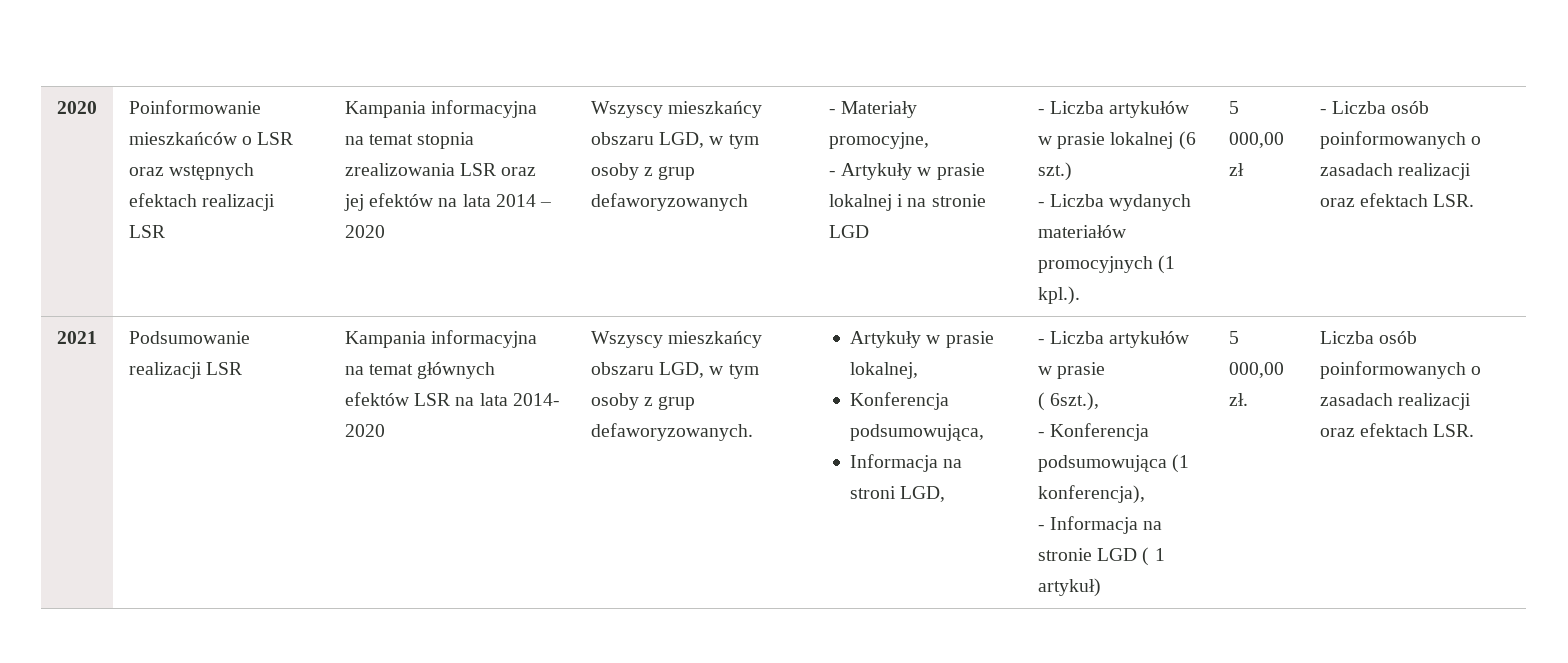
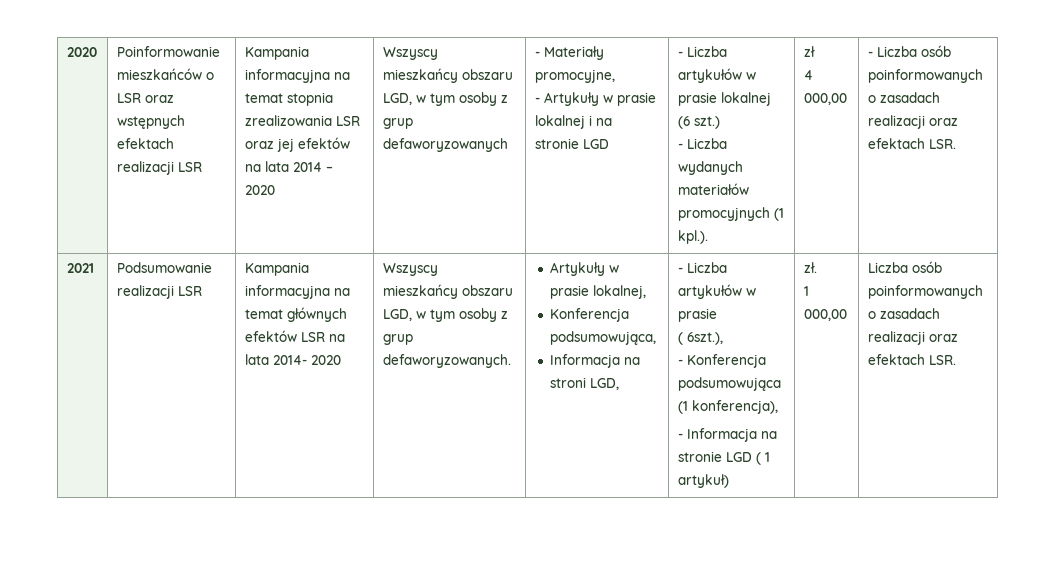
[1228,101,1239,114] [1228,132,1284,148] [1228,163,1244,176] 5 000,00 zł -> [803,46,815,57] [803,70,813,80] [803,93,847,105] zł // 4 000,00
[1228,331,1239,344] [1228,362,1284,378] [1228,393,1248,406] 5 000,00 zł. -> [803,262,817,273] [803,286,809,296] [803,309,847,321] zł. // 1 000,00

